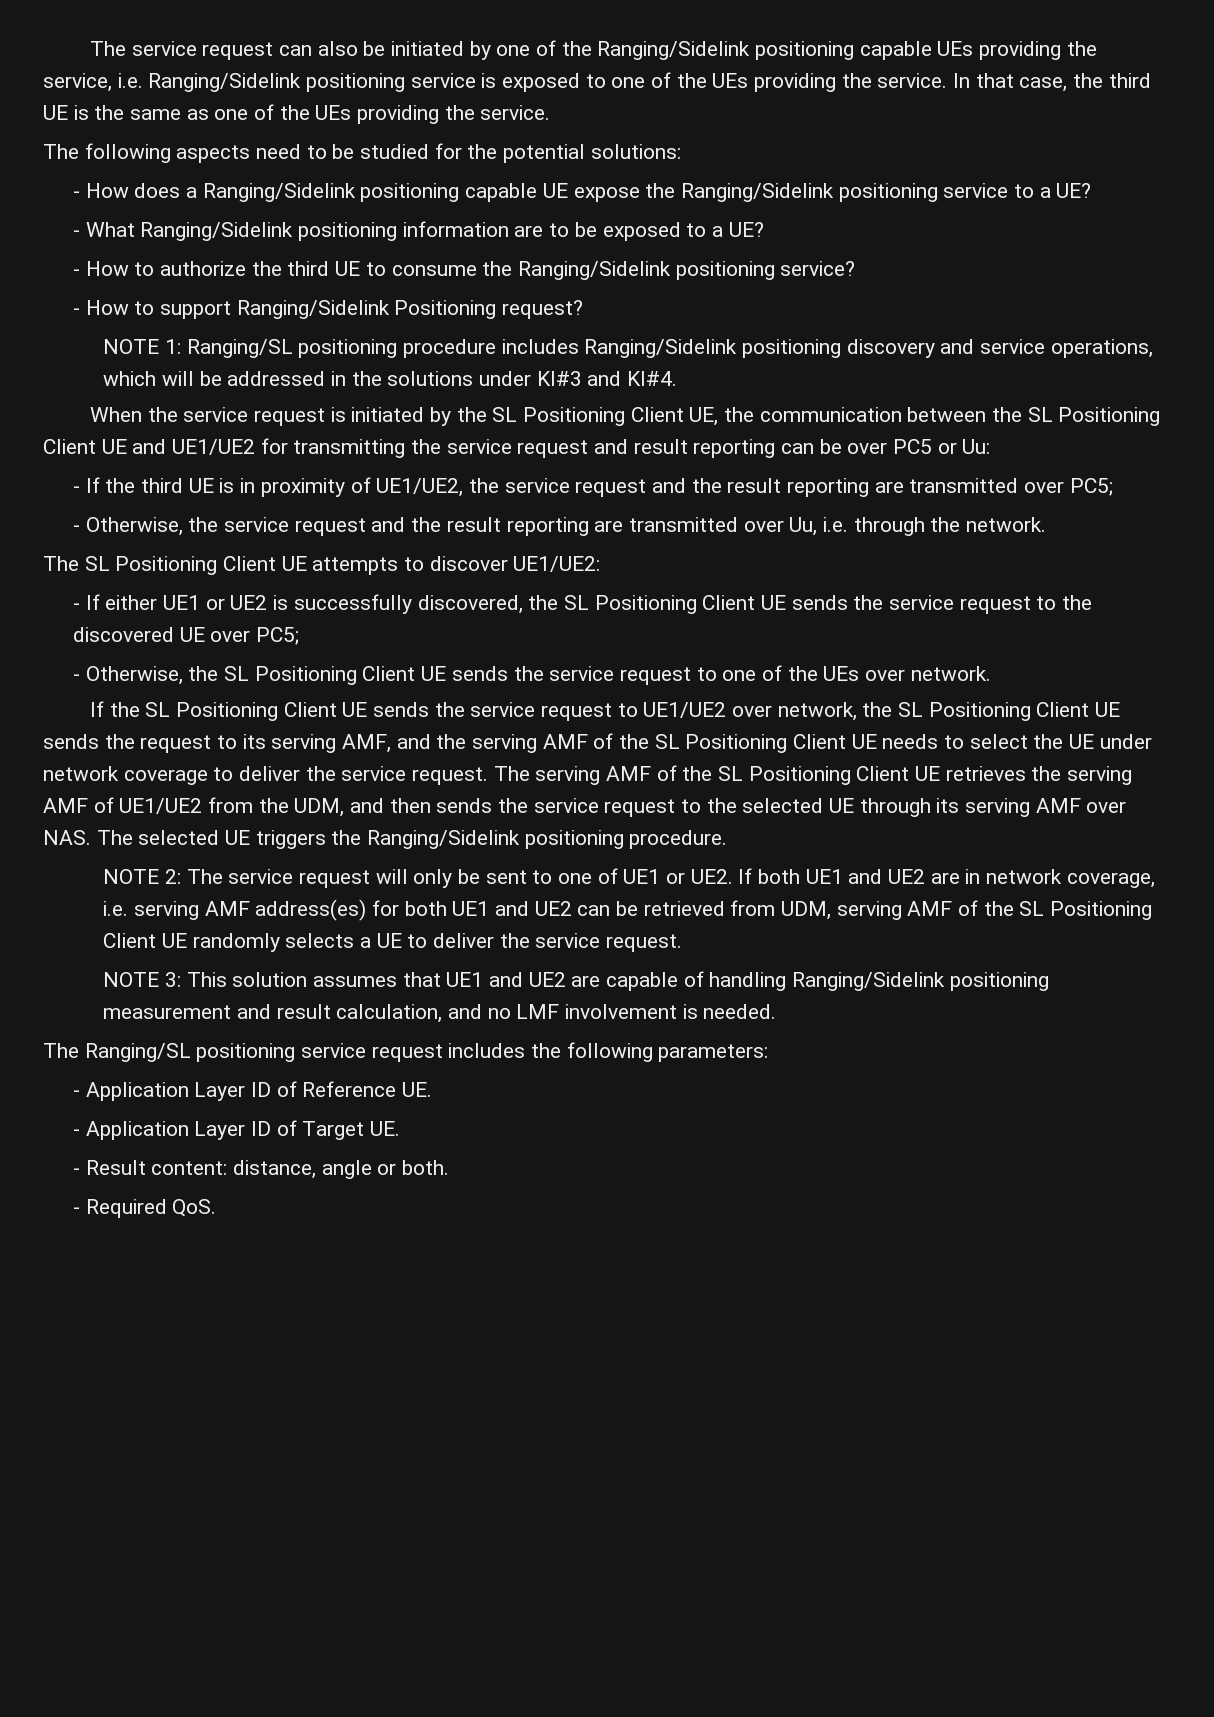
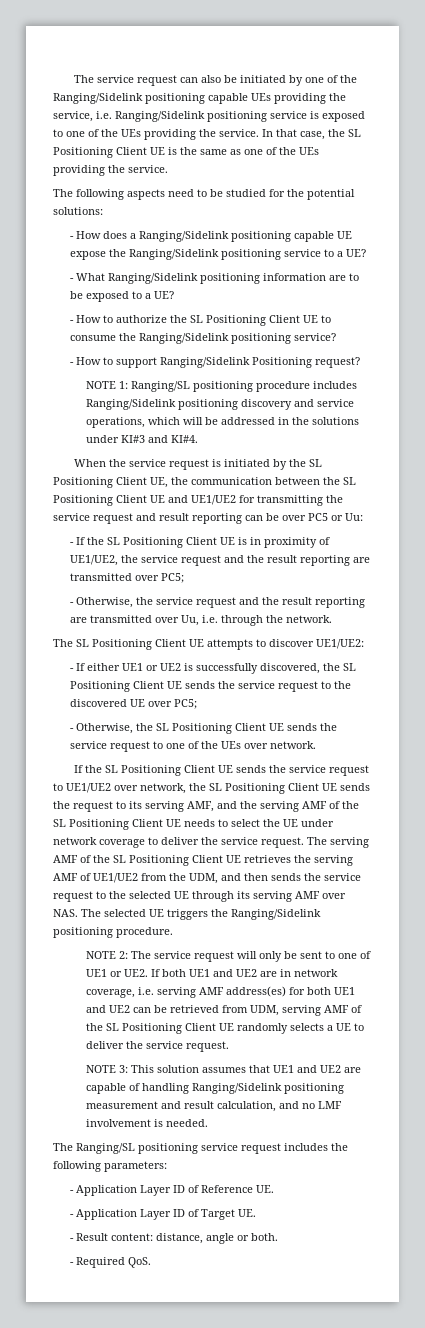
[1108,73,1151,88] third -> [348,129,361,137] [53,147,147,158] SL Positioning Client
[287,261,330,276] third -> [189,315,300,326] SL Positioning Client
[141,478,184,493] third -> [106,537,217,548] SL Positioning Client

